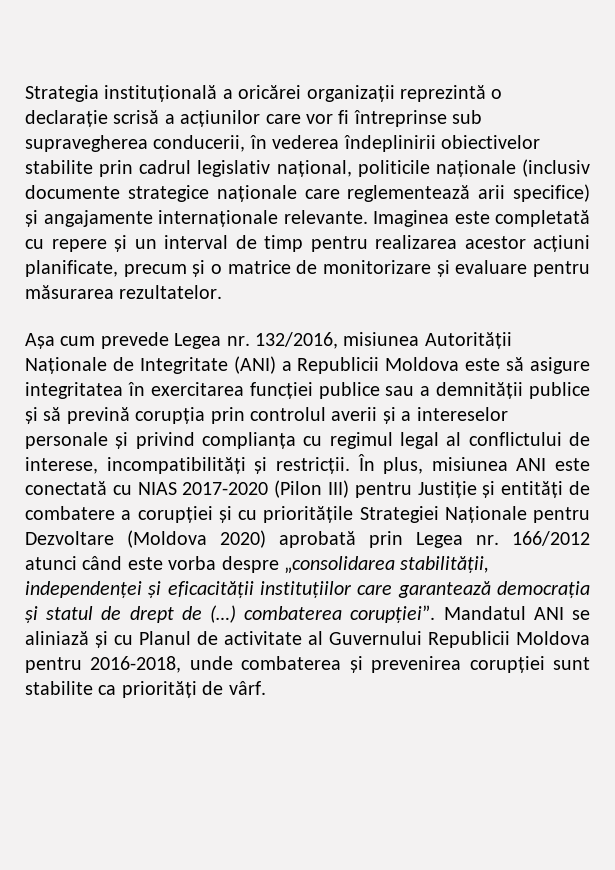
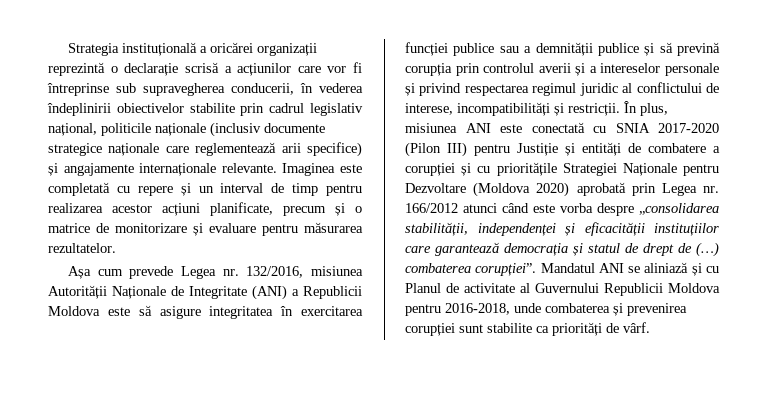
[202,432,439,449] complianța cu regimul legal -> [464,83,618,96] respectarea regimul juridic
[137,482,177,495] NIAS -> [615,123,650,133] SNIA

